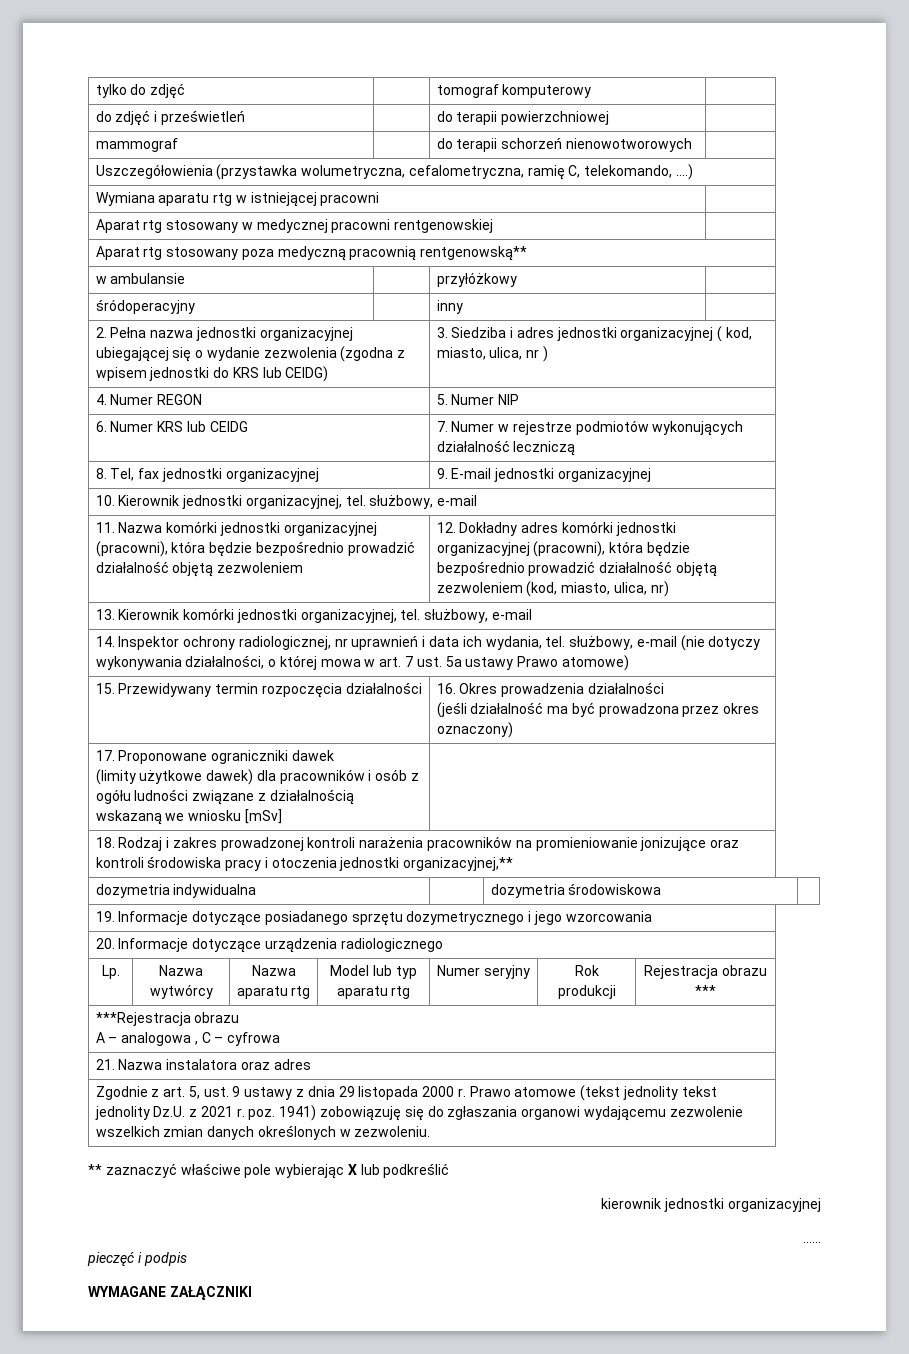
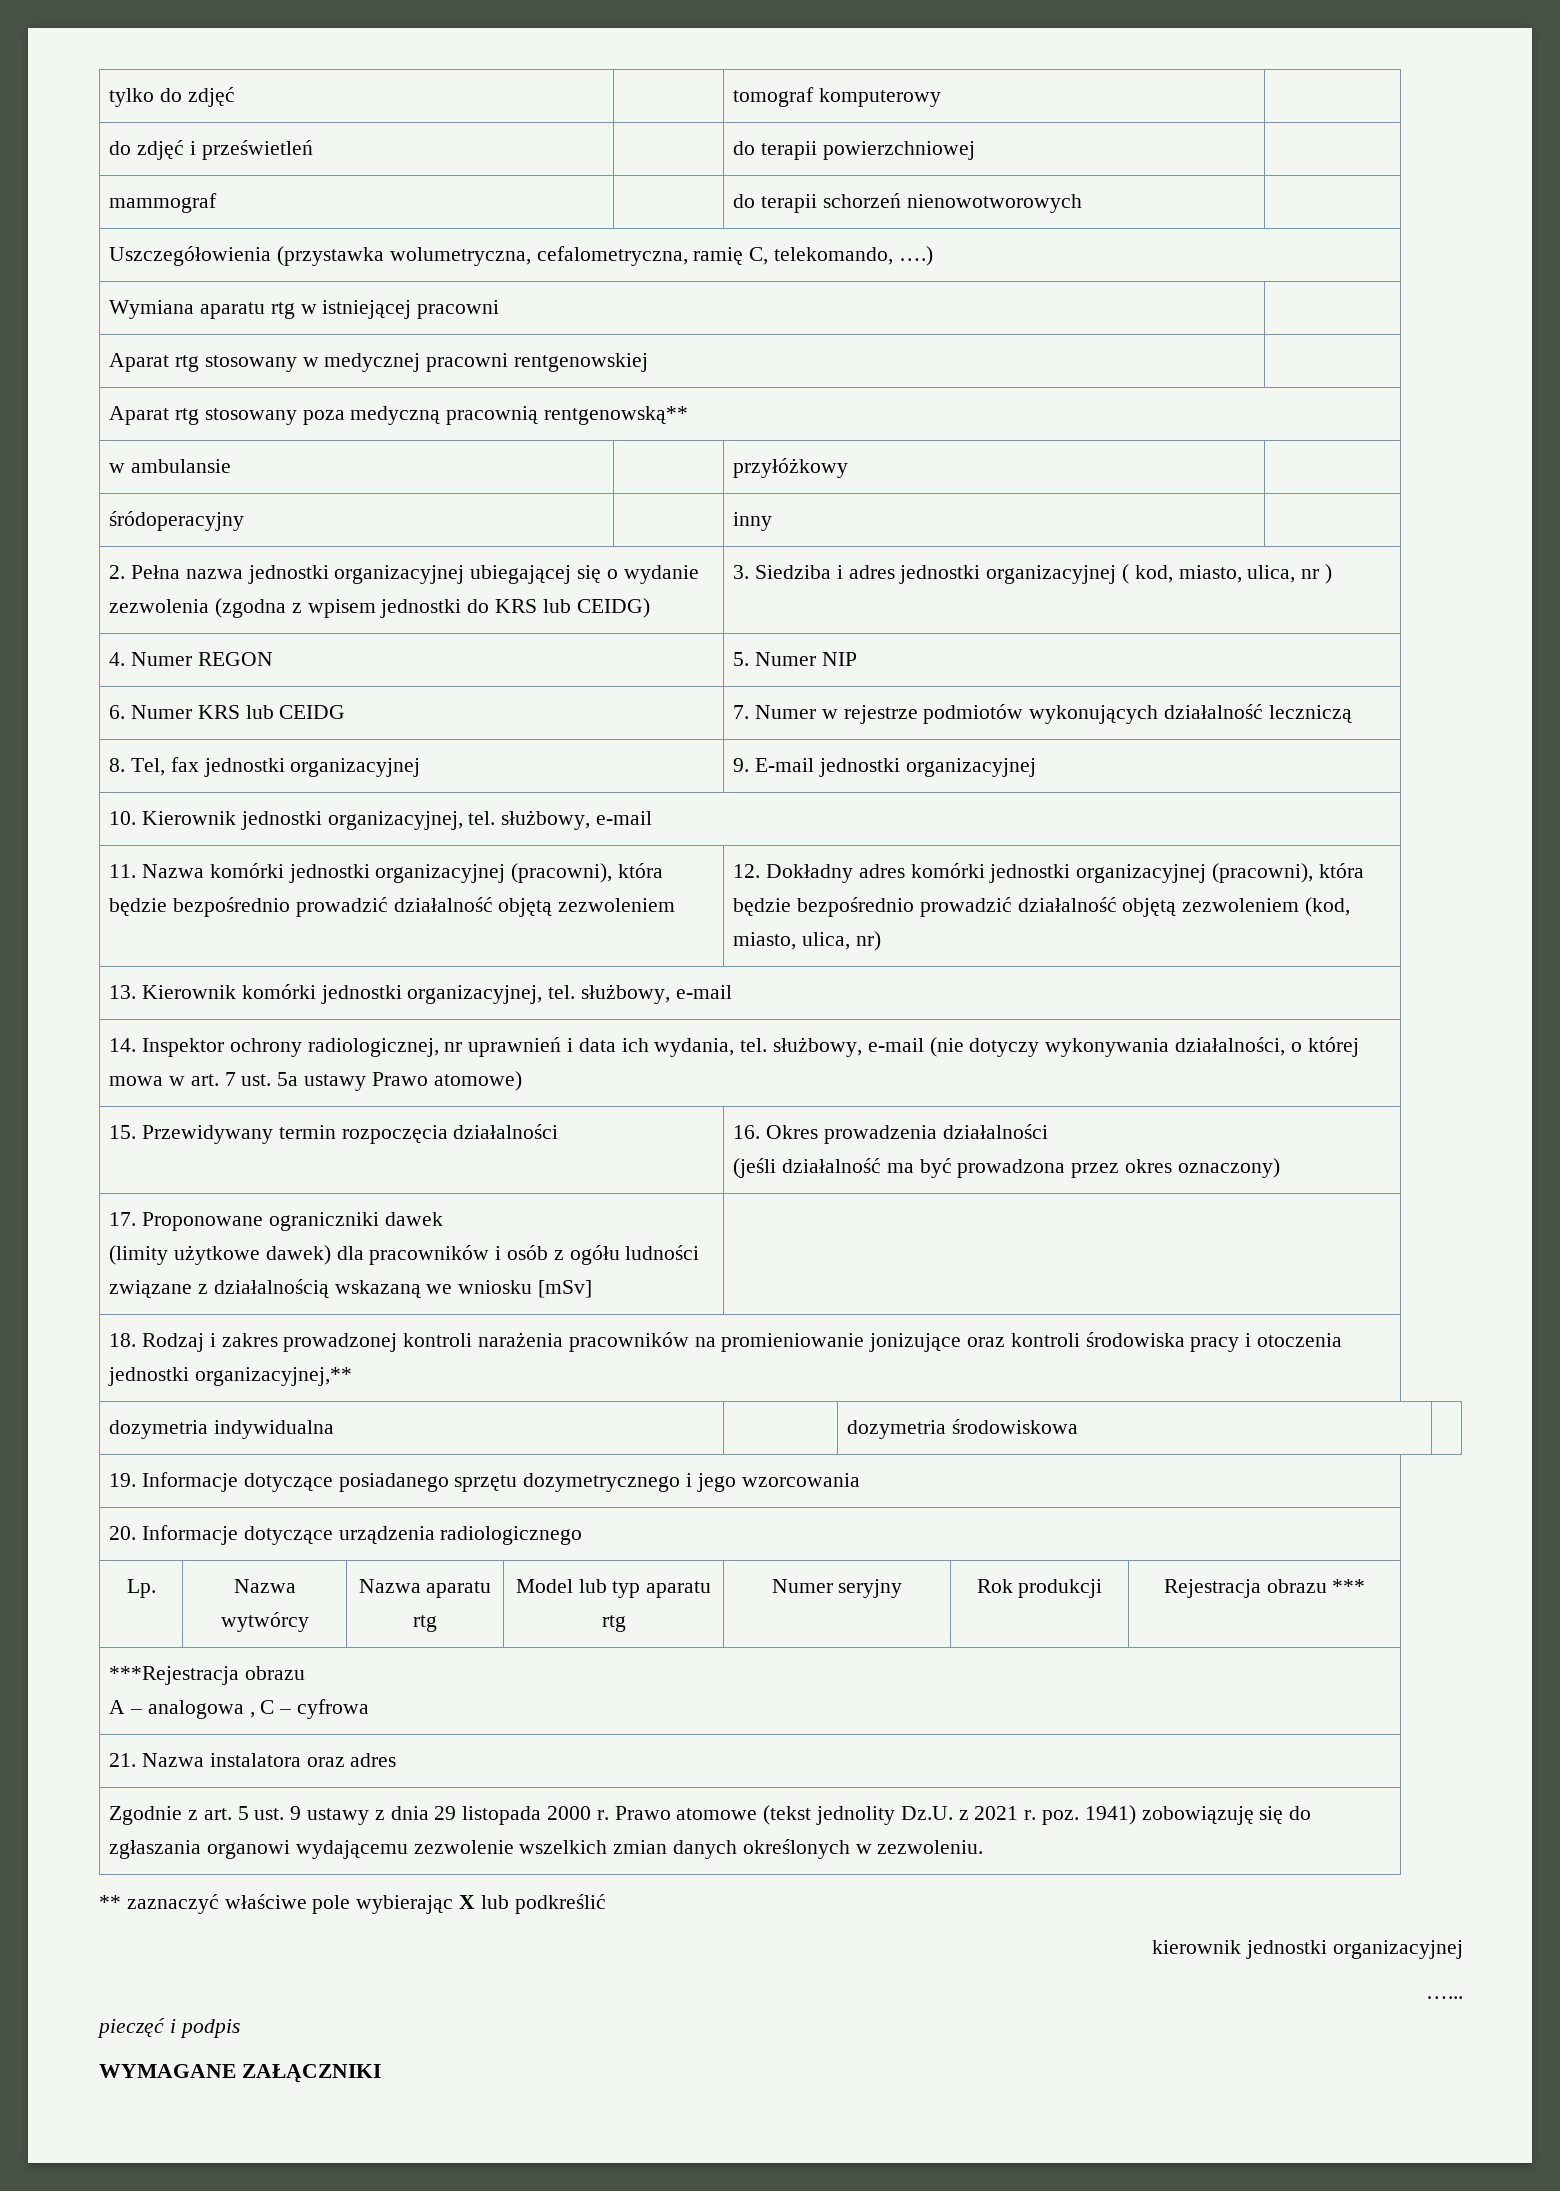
[188,1086,200,1099] 5, -> [237,1806,249,1820] 5
[681,1086,717,1097] [94,1106,150,1120] tekst jednolity -> (896, 1815) none

